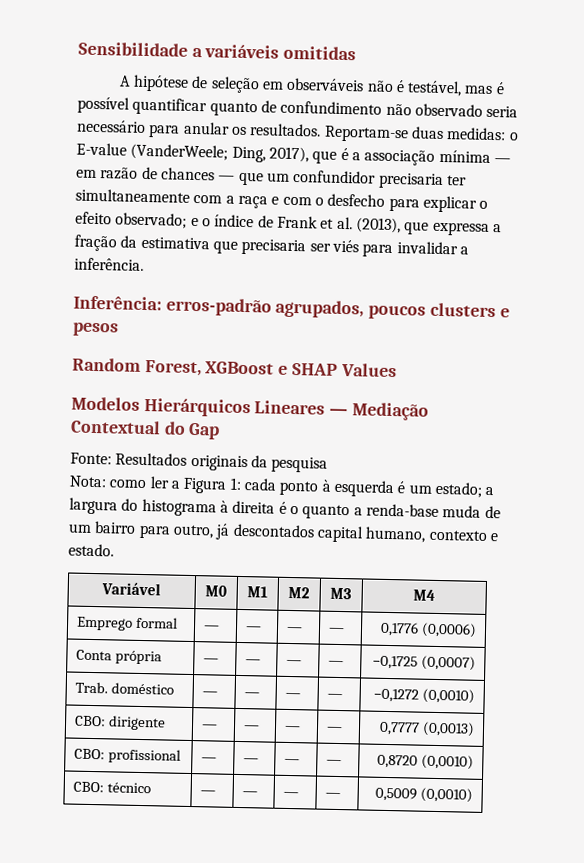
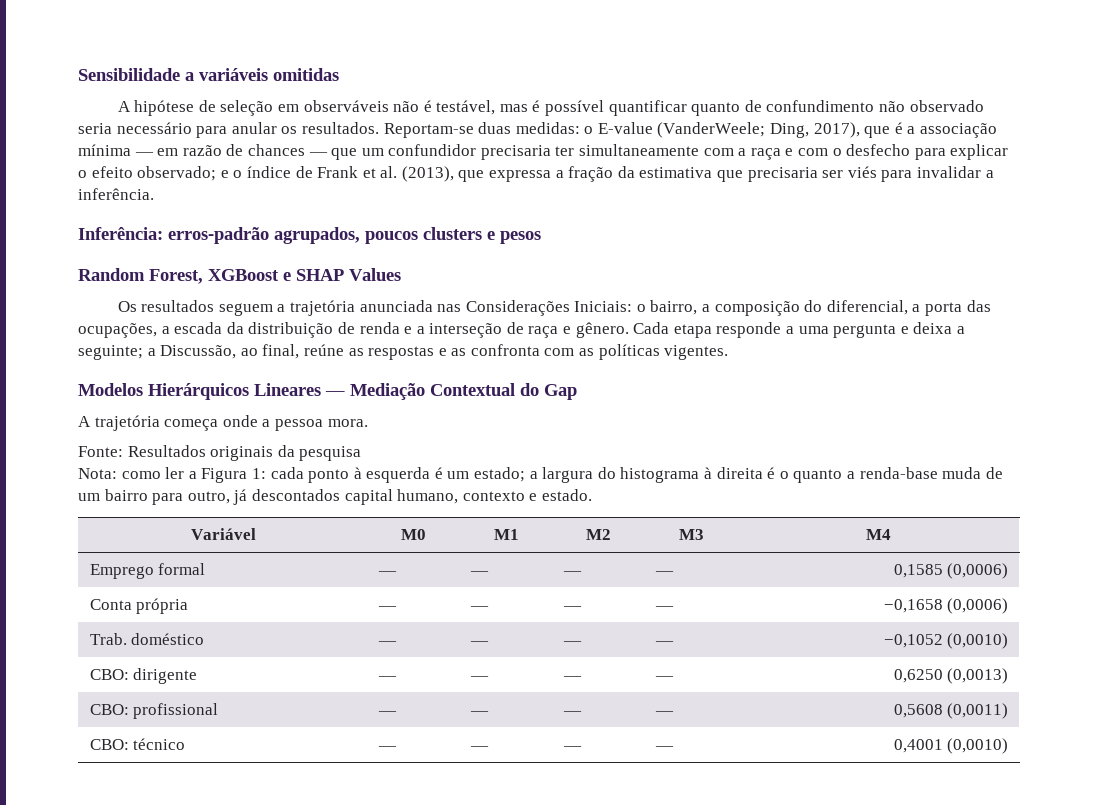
(397, 370) none -> [117,300,991,316] [78,322,965,338] [78,344,729,360] // Os resultados seguem a trajetória anunciada nas Considerações Iniciais: o bairro, a composição do diferencial, a porta das ocupações, a escada da distribuição de renda e a interseção de raça e gênero. Cada etapa responde a uma pergunta e deixa a seguinte; a Discussão, ao final, reúne as respostas e as confronta com as políticas vigentes.
(221, 431) none -> [78,415,368,431] // A trajetória começa onde a pessoa mora.
[380,621,420,637] 0,1776 -> [893,564,943,578] 0,1585
[372,655,477,671] −0,1725 (0,0007) -> [883,598,1009,614] −0,1658 (0,0006)
[373,688,420,703] −0,1272 -> [883,634,943,648] −0,1052
[379,721,421,736] 0,7777 -> [893,669,943,683] 0,6250
[377,754,475,770] 0,8720 (0,0010) -> [893,703,1009,719] 0,5608 (0,0011)
[375,787,418,802] 0,5009 -> [893,739,943,753] 0,4001

